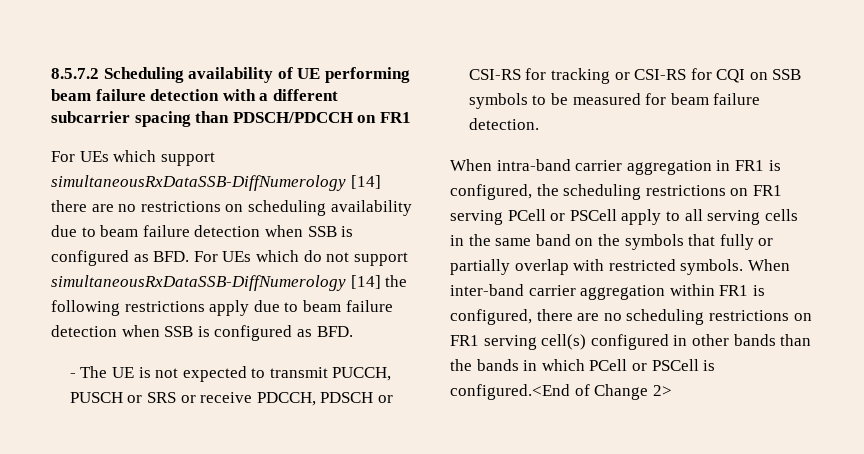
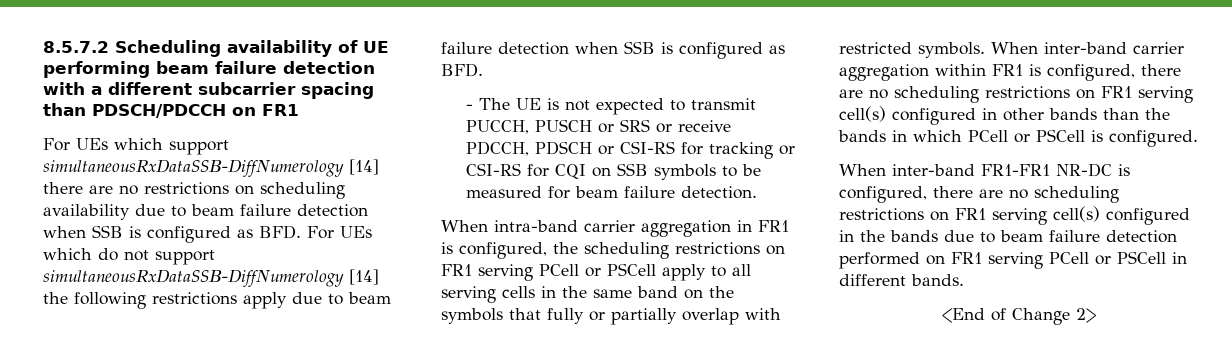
[450,384,570,400] configured.<End -> [1109,130,1198,147] [839,163,1130,177] [839,186,1119,203] [839,206,1190,225] [839,230,1177,243] [839,251,1187,269] [839,274,964,286] [941,308,985,323] configured. // When inter-band FR1-FR1 NR-DC is configured, there are no scheduling restrictions on FR1 serving cell(s) configured in the bands due to beam failure detection performed on FR1 serving PCell or PSCell in different bands. // <End

